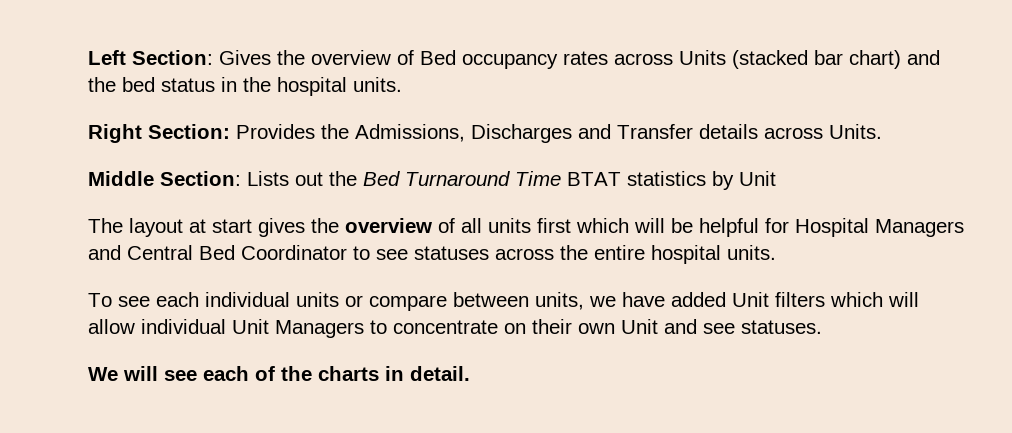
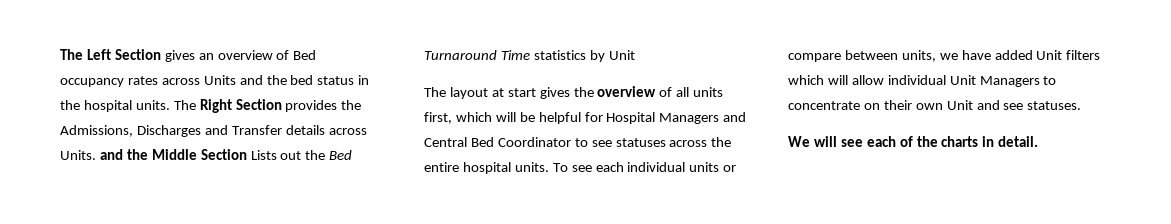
[88,50,305,65] Left Section: Gives the -> [60,49,214,62] The Left Section gives an
[732,50,901,69] (stacked bar chart) -> (236, 80) none
[88,124,315,143] // Right Section: Provides -> [173,99,338,113] The Right Section provides
[88,171,241,186] // Middle Section: -> [99,149,247,160] and the Middle Section
[567,172,621,186] BTAT -> (530, 55) none
[537,218,571,233] first -> [424,112,452,124] first,
(776, 252) // -> (549, 167) none

